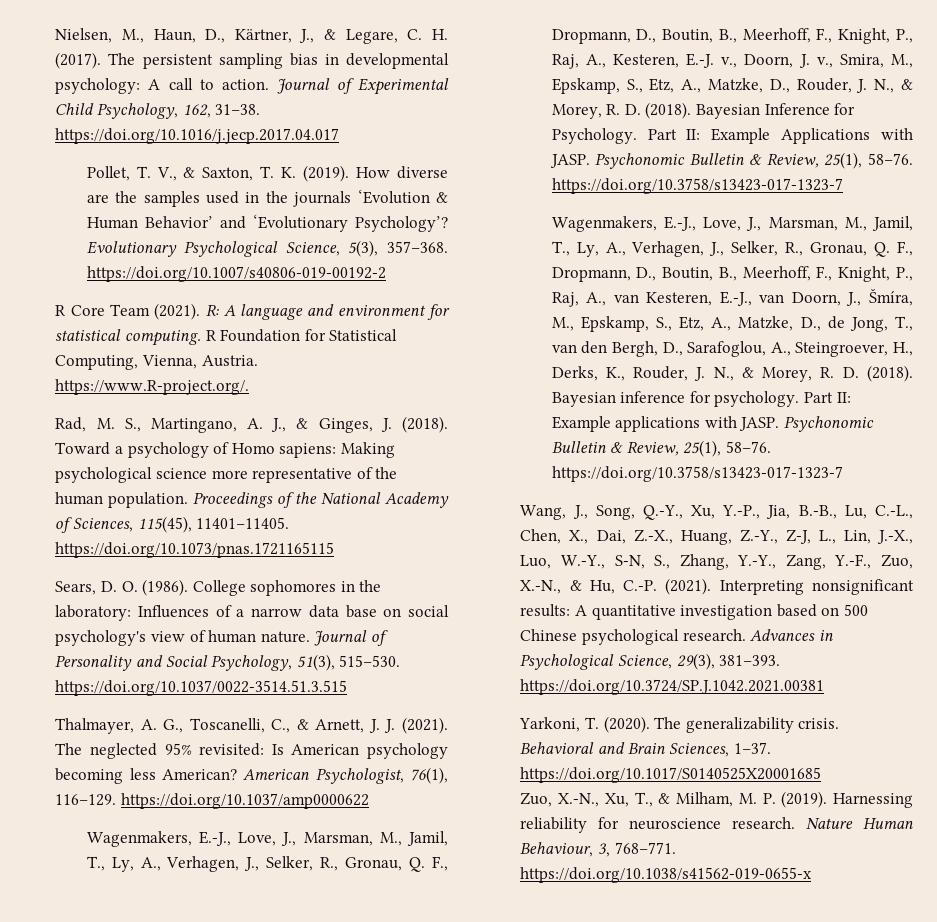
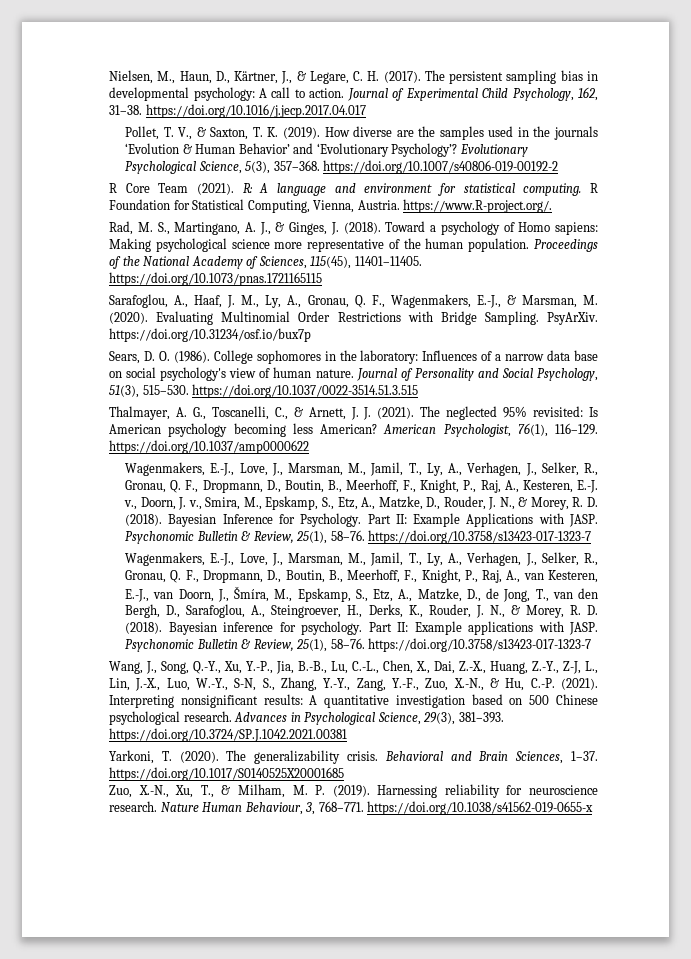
(335, 550) none -> [109,294,598,308] [109,311,598,325] [109,328,312,342] // Sarafoglou, A., Haaf, J. M., Ly, A., Gronau, Q. F., Wagenmakers, E.-J., & Marsman, M. (2020). Evaluating Multinomial Order Restrictions with Bridge Sampling. PsyArXiv. https://doi.org/10.31234/osf.io/bux7p

